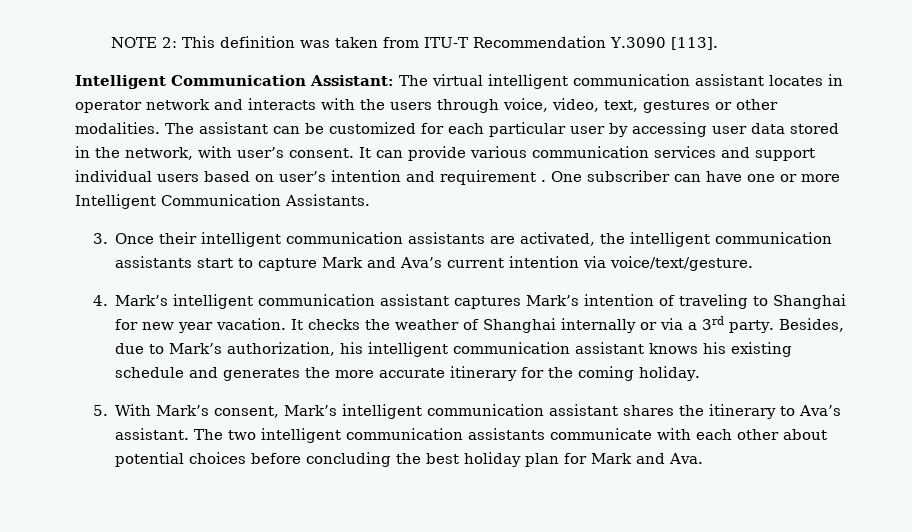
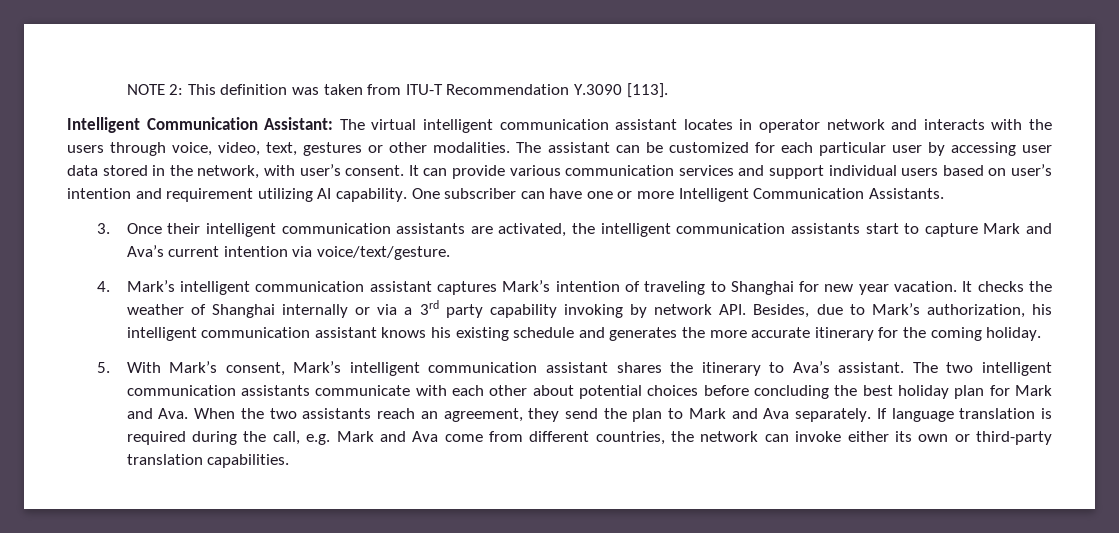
[541,180,546,182] . -> [257,188,407,202] utilizing AI capability.
[729,320,775,333] party. -> [445,304,747,318] party capability invoking by network API.
(704, 458) none -> [194,408,1053,422] [126,431,1052,445] [126,454,290,468] When the two assistants reach an agreement, they send the plan to Mark and Ava separately. If language translation is required during the call, e.g. Mark and Ava come from different countries, the network can invoke either its own or third-party translation capabilities.

